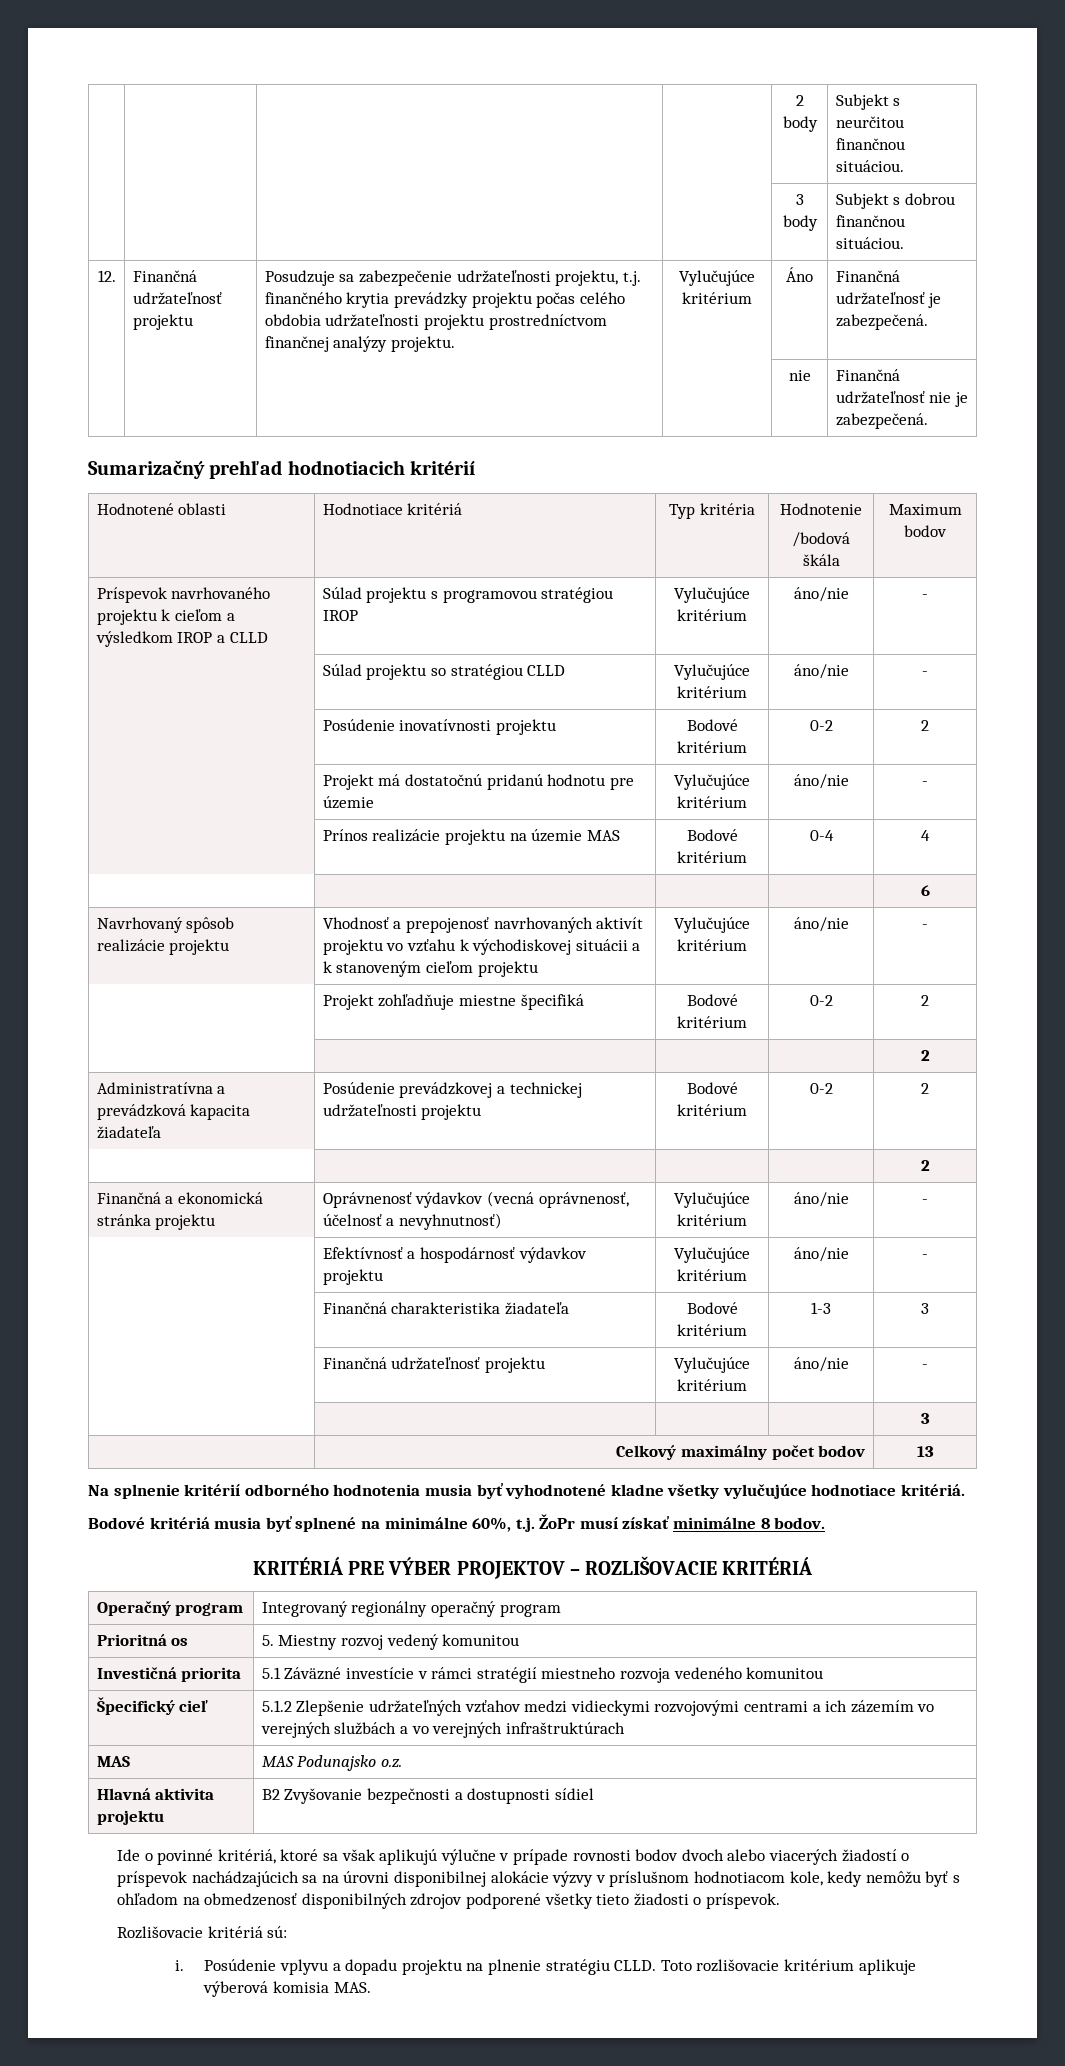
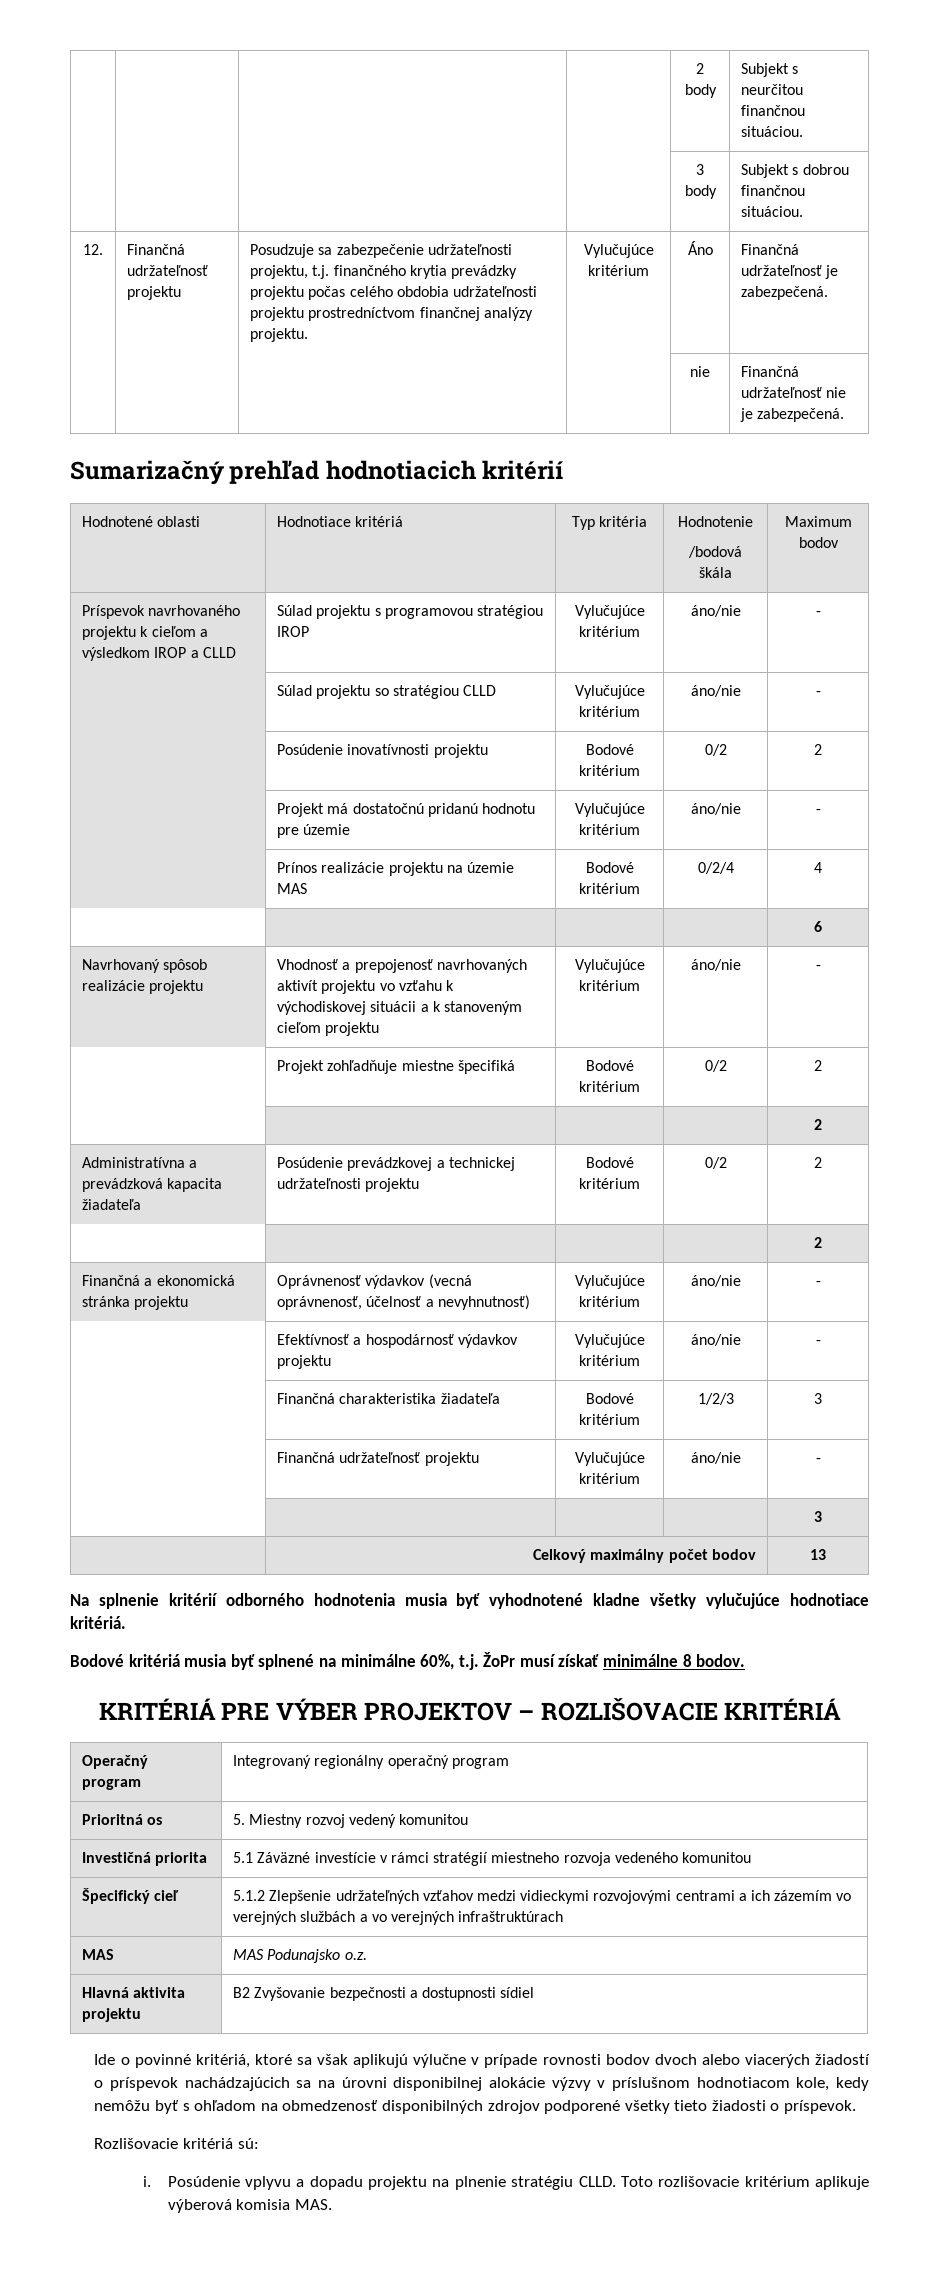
[809,720,833,731] 0-2 -> [704,744,727,756] 0/2
[809,830,834,841] 0-4 -> [697,862,734,874] 0/2/4
[809,995,833,1006] 0-2 -> [704,1060,727,1072] 0/2
[809,1083,833,1094] 0-2 -> [704,1157,727,1169] 0/2
[811,1302,831,1314] 1-3 -> [697,1393,734,1405] 1/2/3

